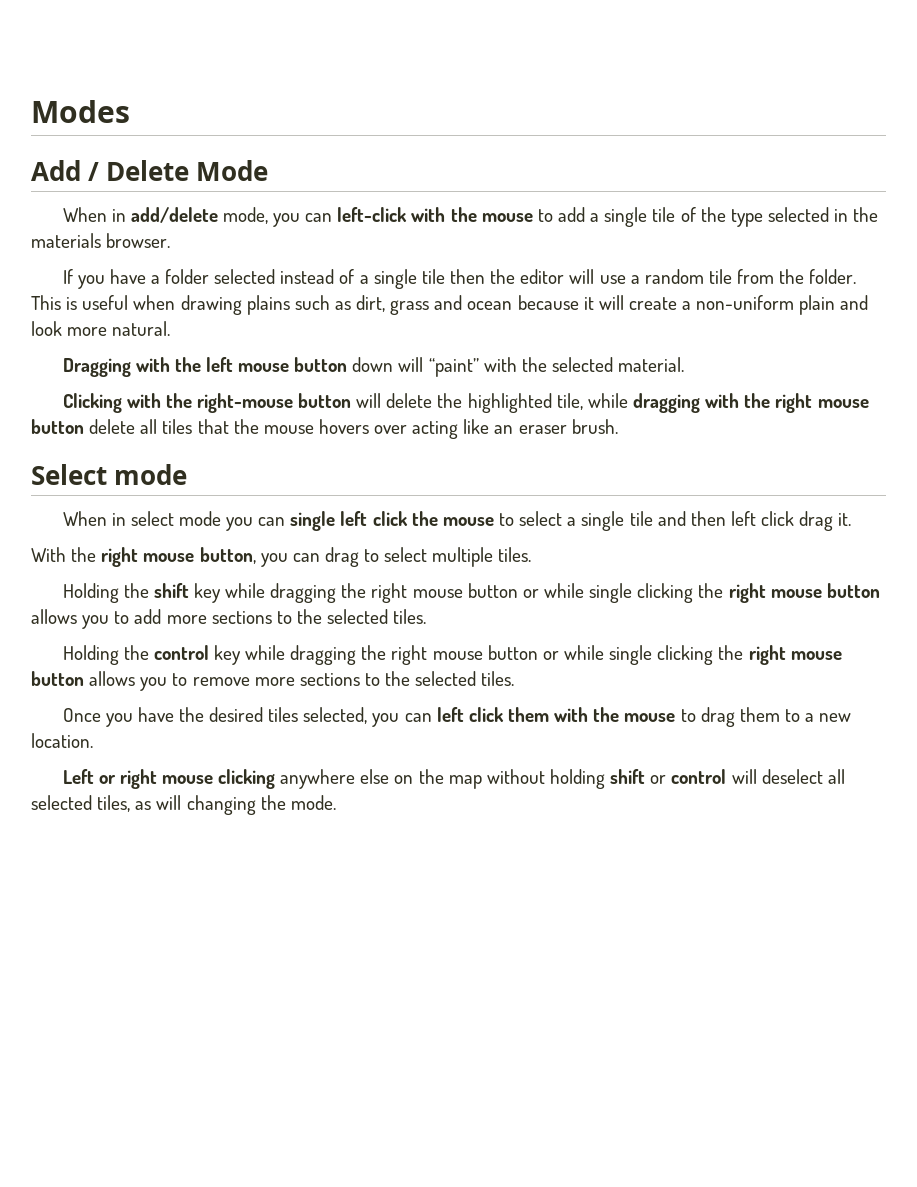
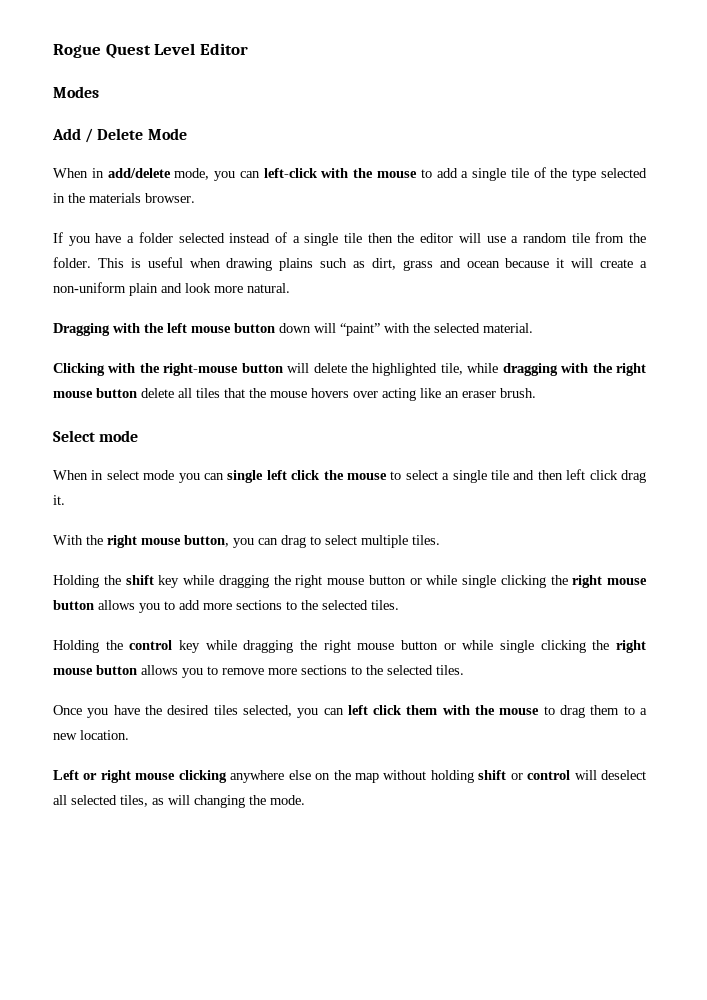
(31, 111) none -> [53,43,248,59] Rogue Quest Level Editor //

